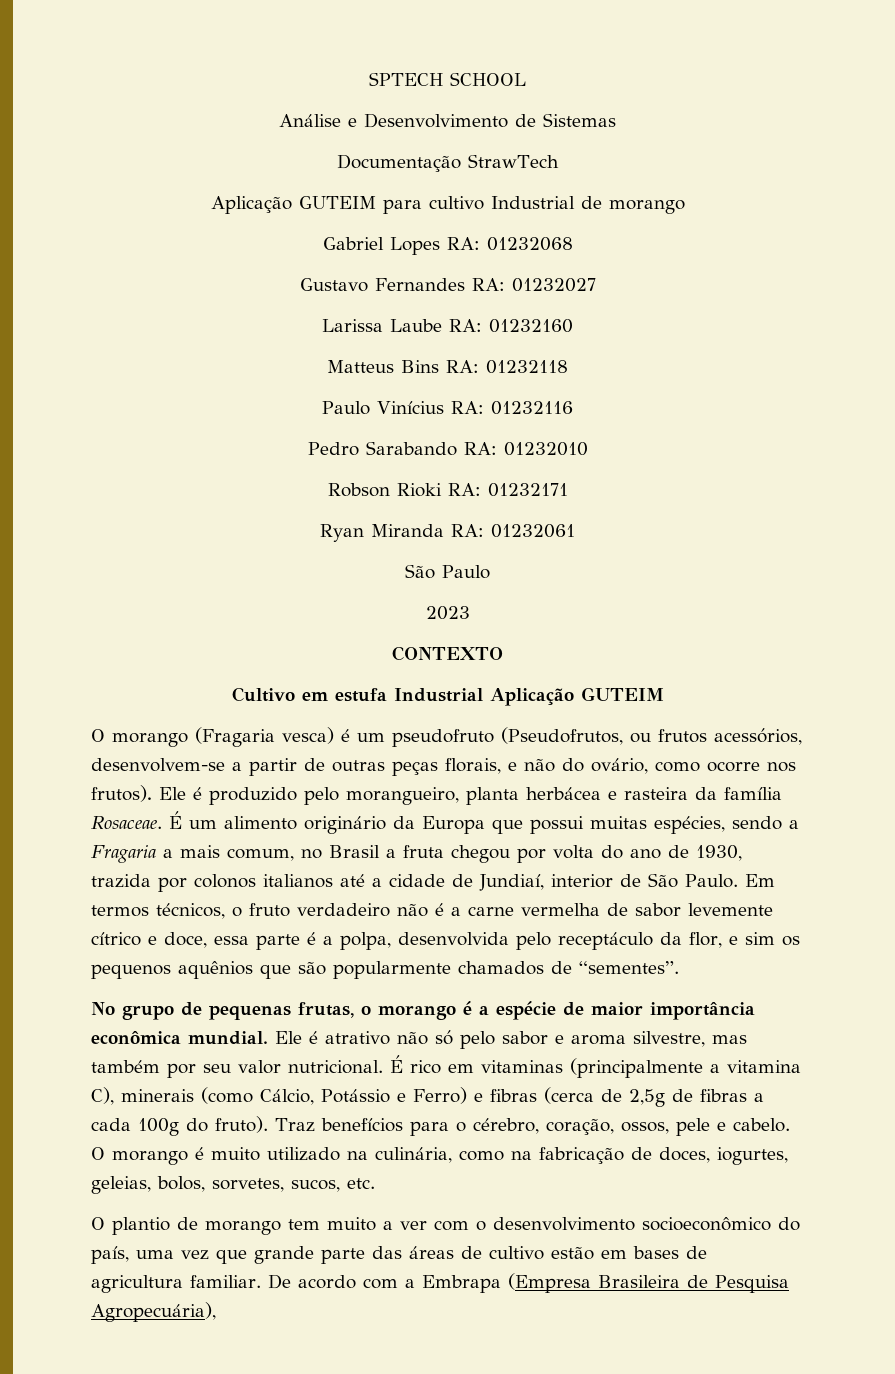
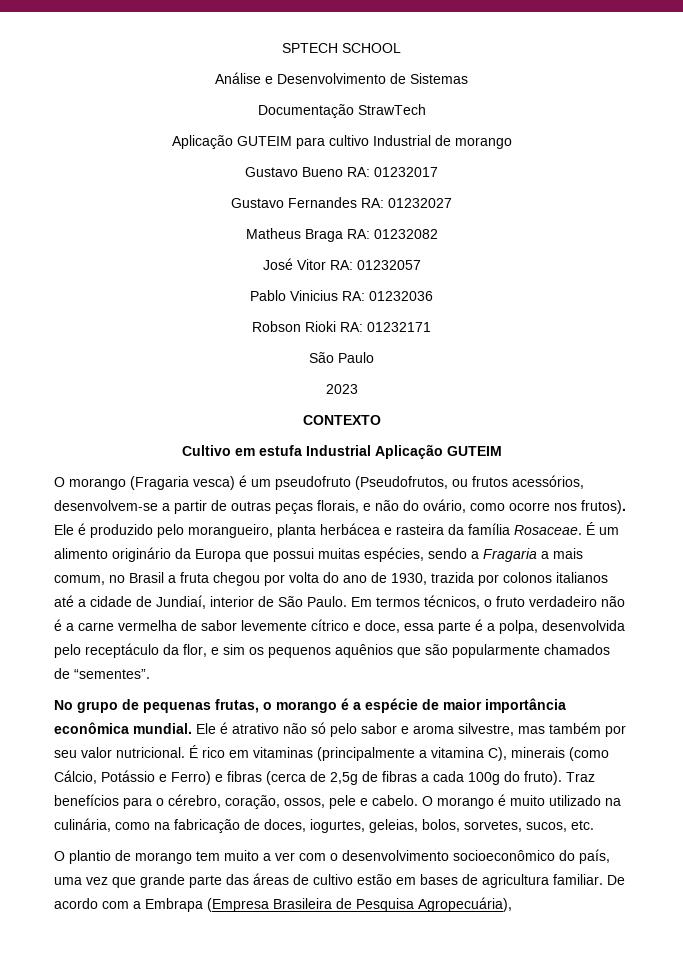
[322,237,573,255] Gabriel Lopes RA: 01232068 -> [245,167,438,177] Gustavo Bueno RA: 01232017
[322,319,573,333] [327,360,568,374] [322,401,573,415] [307,441,588,456] Larissa Laube RA: 01232160 // Matteus Bins RA: 01232118 // Paulo Vinícius RA: 01232116 // Pedro Sarabando RA: 01232010 -> [245,228,438,242] [262,258,421,270] [250,290,433,301] Matheus Braga RA: 01232082 // José Vitor RA: 01232057 // Pablo Vinicius RA: 01232036
[320,524,575,542] // Ryan Miranda RA: 01232061 -> (431, 327) none

